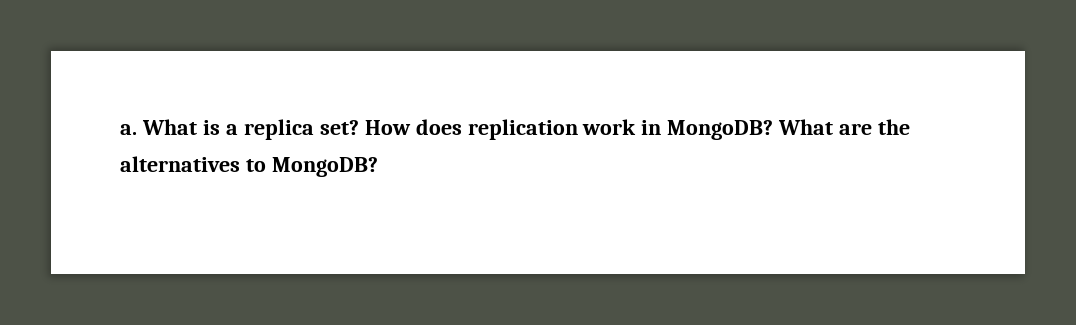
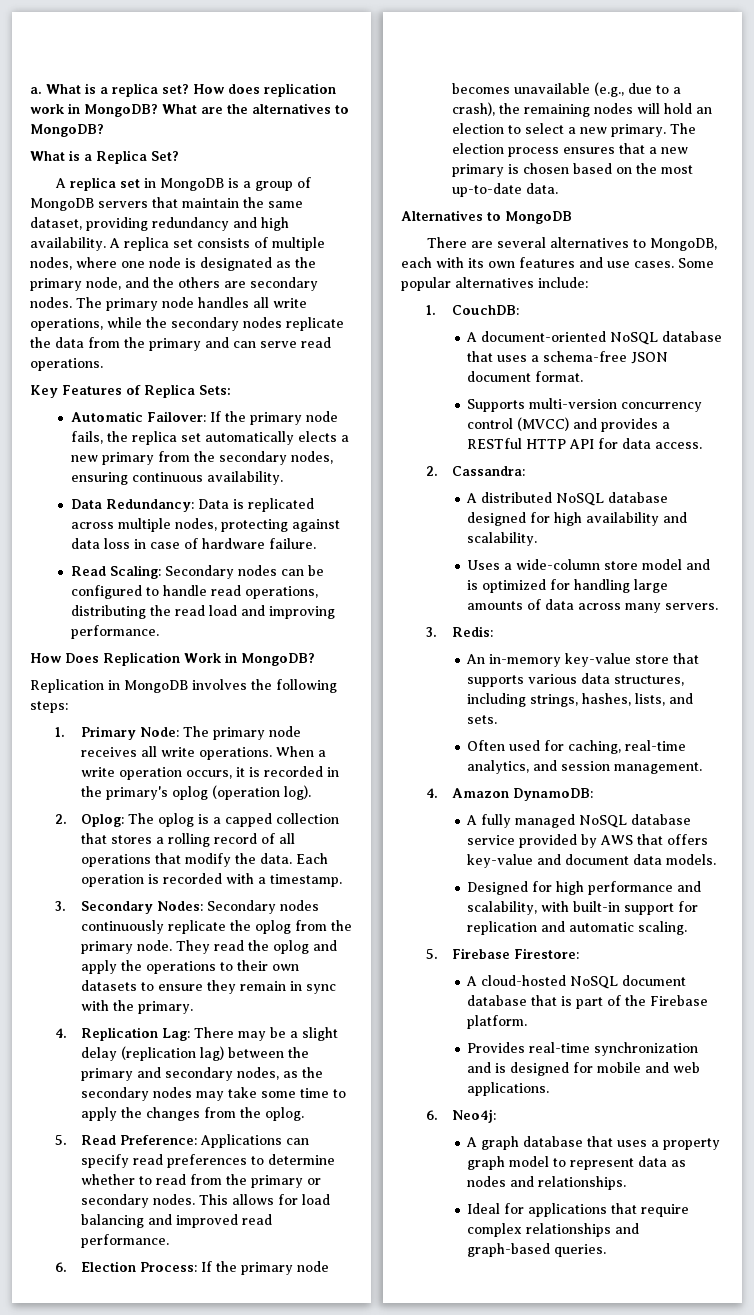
(378, 167) none -> [30,150,179,164] [54,177,311,191] [30,197,303,211] [30,217,289,231] [30,237,325,251] [30,257,316,271] [30,277,318,291] [30,297,307,311] [30,317,344,331] [30,337,331,351] [30,358,103,371] [30,384,231,398] [70,411,338,425] [70,431,349,445] [70,451,333,465] [70,471,283,485] [70,498,314,512] [70,518,340,532] [70,538,316,549] [70,565,324,579] [70,585,318,599] [70,605,335,619] [70,625,159,639] [30,652,315,666] [30,679,337,693] [30,701,68,713] [55,726,301,740] [80,746,326,760] [80,766,339,780] [80,785,311,800] [55,813,339,827] [80,833,295,847] [80,853,328,867] [80,873,342,887] [55,900,319,914] [80,920,352,934] [80,940,337,954] [80,960,299,974] [80,980,336,994] [80,1000,193,1014] [55,1027,338,1041] [80,1046,309,1061] [80,1067,323,1081] [80,1087,346,1101] [80,1107,304,1121] [55,1134,309,1148] [80,1154,335,1168] [80,1174,321,1188] [80,1194,330,1208] [80,1214,272,1228] [80,1234,169,1248] [55,1261,329,1275] [451,82,681,97] [451,102,712,117] [451,123,696,137] [451,143,688,157] [451,163,693,177] [451,183,558,197] [401,210,572,224] [426,237,717,251] [401,257,714,268] [401,277,588,291] [426,305,519,315] [466,331,723,345] [467,351,669,364] [467,371,584,382] [467,398,703,412] [467,417,671,432] [467,438,703,449] [426,466,525,476] [466,492,669,506] [467,512,688,526] [467,532,538,546] [467,559,711,570] [467,579,669,593] [467,599,719,613] [426,626,493,637] [466,653,700,667] [467,673,685,687] [467,693,694,707] [467,715,498,724] [467,740,687,754] [467,760,703,774] [426,788,593,801] [466,814,692,828] [467,834,709,848] [467,854,717,868] [467,881,702,895] [467,901,699,915] [467,921,688,935] [426,948,579,959] [466,975,687,989] [467,995,709,1009] [467,1015,528,1029] [467,1042,699,1056] [467,1062,701,1076] [467,1082,550,1096] [426,1109,496,1123] [466,1136,721,1150] [467,1156,687,1170] [467,1176,627,1190] [467,1203,690,1217] [467,1223,640,1237] [467,1243,607,1257] // What is a Replica Set? // A replica set in MongoDB is a group of MongoDB servers that maintain the same dataset, providing redundancy and high availability. A replica set consists of multiple nodes, where one node is designated as the primary node, and the others are secondary nodes. The primary node handles all write operations, while the secondary nodes replicate the data from the primary and can serve read operations. // Key Features of Replica Sets: // Automatic Failover: If the primary node fails, the replica set automatically elects a new primary from the secondary nodes, ensuring continuous availability. // Data Redundancy: Data is replicated across multiple nodes, protecting against data loss in case of hardware failure. // Read Scaling: Secondary nodes can be configured to handle read operations, distributing the read load and improving performance. // How Does Replication Work in MongoDB? // Replication in MongoDB involves the following steps: // 1. Primary Node: The primary node receives all write operations. When a write operation occurs, it is recorded in the primary's oplog (operation log). // 2. Oplog: The oplog is a capped collection that stores a rolling record of all operations that modify the data. Each operation is recorded with a timestamp. // 3. Secondary Nodes: Secondary nodes continuously replicate the oplog from the primary node. They read the oplog and apply the operations to their own datasets to ensure they remain in sync with the primary. // 4. Replication Lag: There may be a slight delay (replication lag) between the primary and secondary nodes, as the secondary nodes may take some time to apply the changes from the oplog. // 5. Read Preference: Applications can specify read preferences to determine whether to read from the primary or secondary nodes. This allows for load balancing and improved read performance. // 6. Election Process: If the primary node becomes unavailable (e.g., due to a crash), the remaining nodes will hold an election to select a new primary. The election process ensures that a new primary is chosen based on the most up-to-date data. // Alternatives to MongoDB // There are several alternatives to MongoDB, each with its own features and use cases. Some popular alternatives include: // 1. CouchDB: // A document-oriented NoSQL database that uses a schema-free JSON document format. // Supports multi-version concurrency control (MVCC) and provides a RESTful HTTP API for data access. // 2. Cassandra: // A distributed NoSQL database designed for high availability and scalability. // Uses a wide-column store model and is optimized for handling large amounts of data across many servers. // 3. Redis: // An in-memory key-value store that supports various data structures, including strings, hashes, lists, and sets. // Often used for caching, real-time analytics, and session management. // 4. Amazon DynamoDB: // A fully managed NoSQL database service provided by AWS that offers key-value and document data models. // Designed for high performance and scalability, with built-in support for replication and automatic scaling. // 5. Firebase Firestore: // A cloud-hosted NoSQL document database that is part of the Firebase platform. // Provides real-time synchronization and is designed for mobile and web applications. // 6. Neo4j: // A graph database that uses a property graph model to represent data as nodes and relationships. // Ideal for applications that require complex relationships and graph-based queries.

